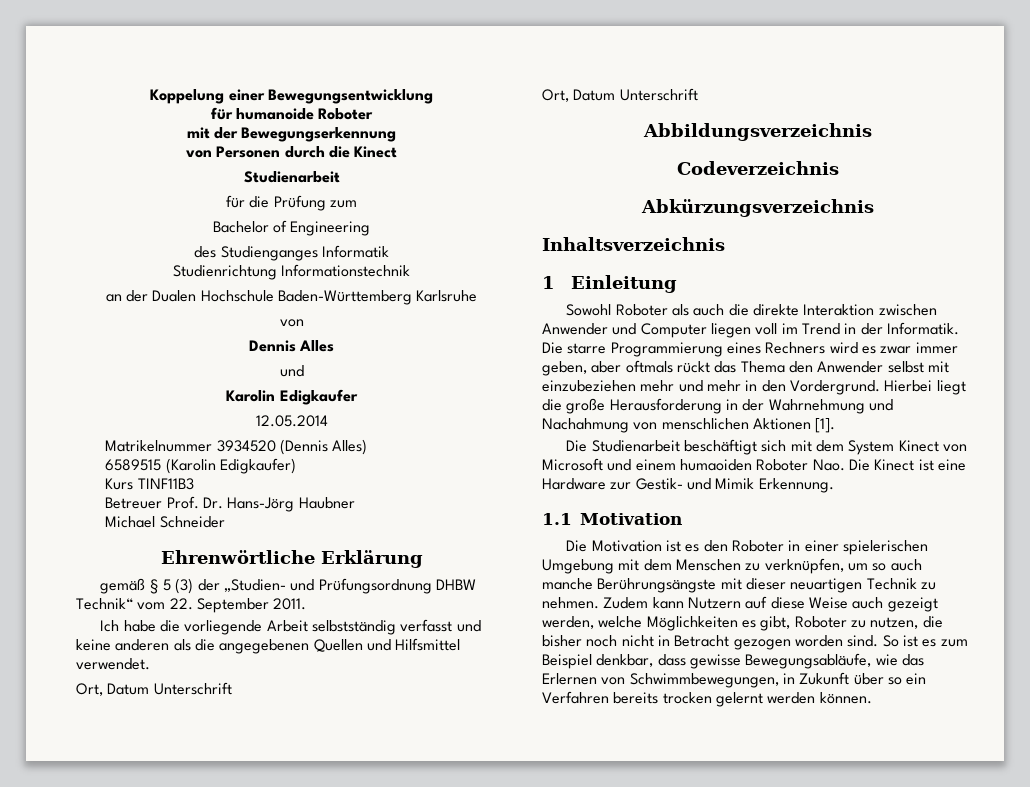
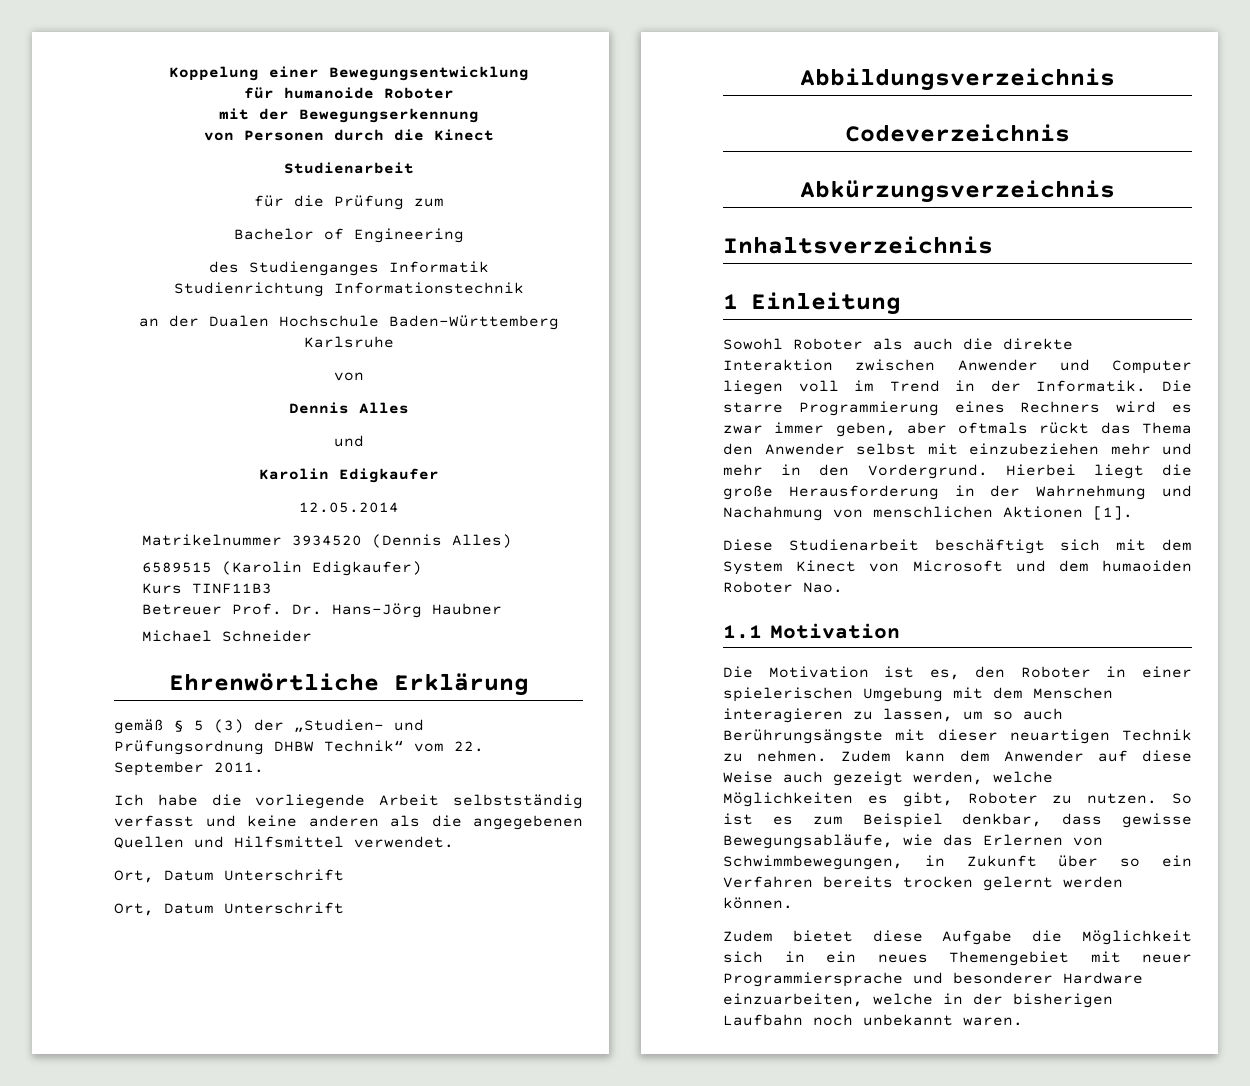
[566,440,588,452] Die -> [723,539,773,551] Diese
[635,459,676,471] einem -> [1058,560,1089,572] dem
[848,459,966,471] [542,478,834,493] Die Kinect ist eine Hardware zur Gestik- und Mimik Erkennung. -> (843, 587) none
[685,544,700,552] es -> [929,669,960,680] es,
[745,558,844,574] zu verknüpfen, -> [723,708,953,723] interagieren zu lassen,
[542,578,593,590] manche -> (1063, 714) none
[687,597,741,609] Nutzern -> [959,750,1084,762] dem Anwender
[870,616,943,629] [542,635,879,650] nutzen, die bisher noch nicht in Betracht gezogen worden sind. -> [1087,793,1158,804] nutzen.
(872, 698) none -> [723,930,1192,945] [723,951,1192,966] [723,972,1143,987] [723,993,1113,1008] [723,1014,1023,1026] // Zudem bietet diese Aufgabe die Möglichkeit sich in ein neues Themengebiet mit neuer Programmiersprache und besonderer Hardware einzuarbeiten, welche in der bisherigen Laufbahn noch unbekannt waren.

